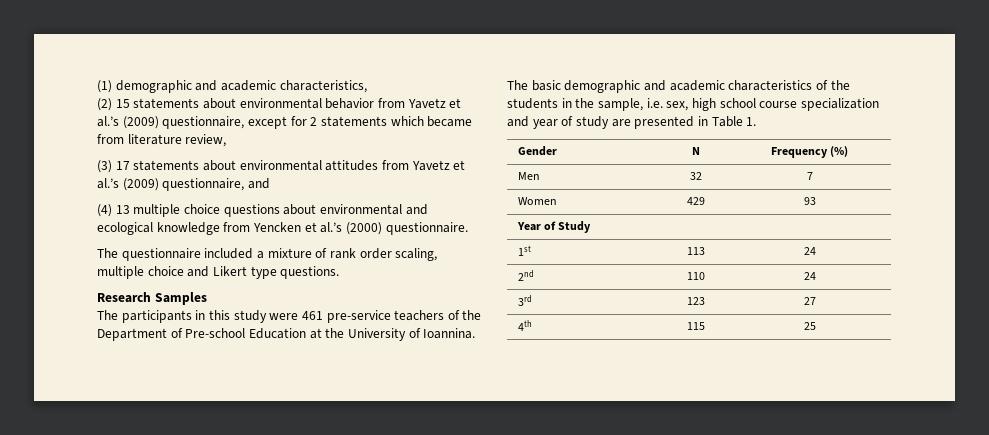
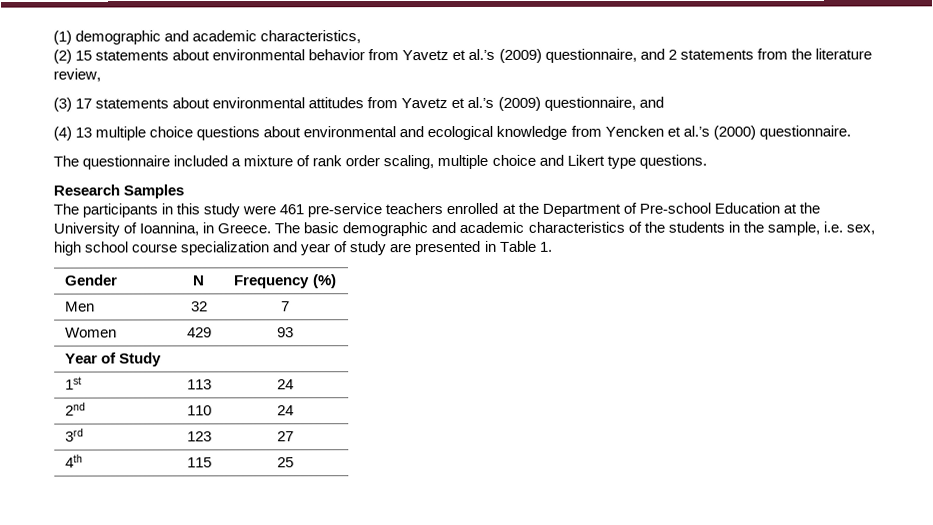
[247,116,473,129] [97,134,124,144] except for 2 statements which became from -> [639,48,812,60] and 2 statements from the
[447,310,460,320] of -> [446,202,516,215] enrolled at
[423,328,476,339] Ioannina. -> [139,222,272,236] Ioannina, in Greece.

